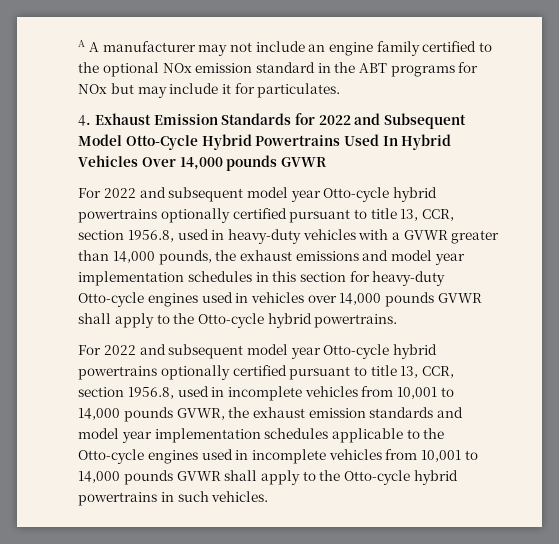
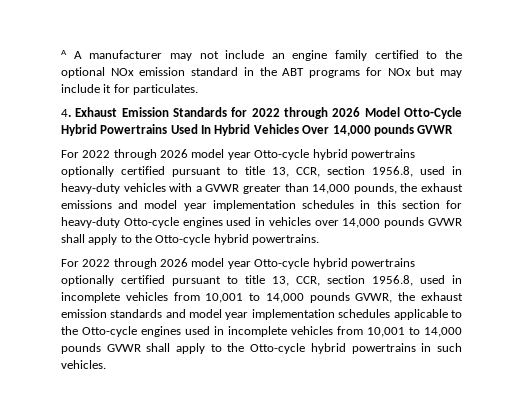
[354,113,466,129] and Subsequent -> [283,107,361,119] through 2026
[139,187,244,202] and subsequent -> [113,149,189,160] through 2026
[139,344,244,359] and subsequent -> [113,258,189,269] through 2026

